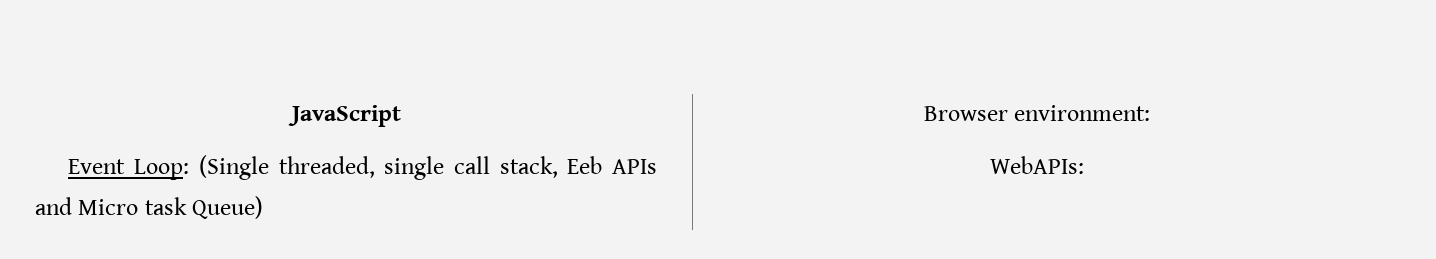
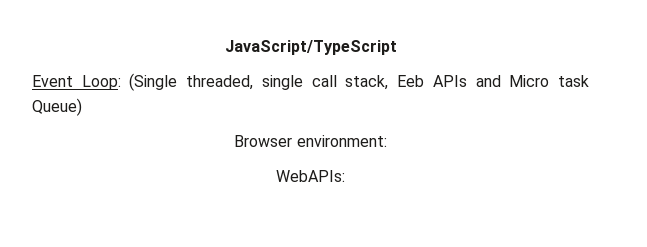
[287,105,401,127] JavaScript -> [224,40,397,55] JavaScript/TypeScript

